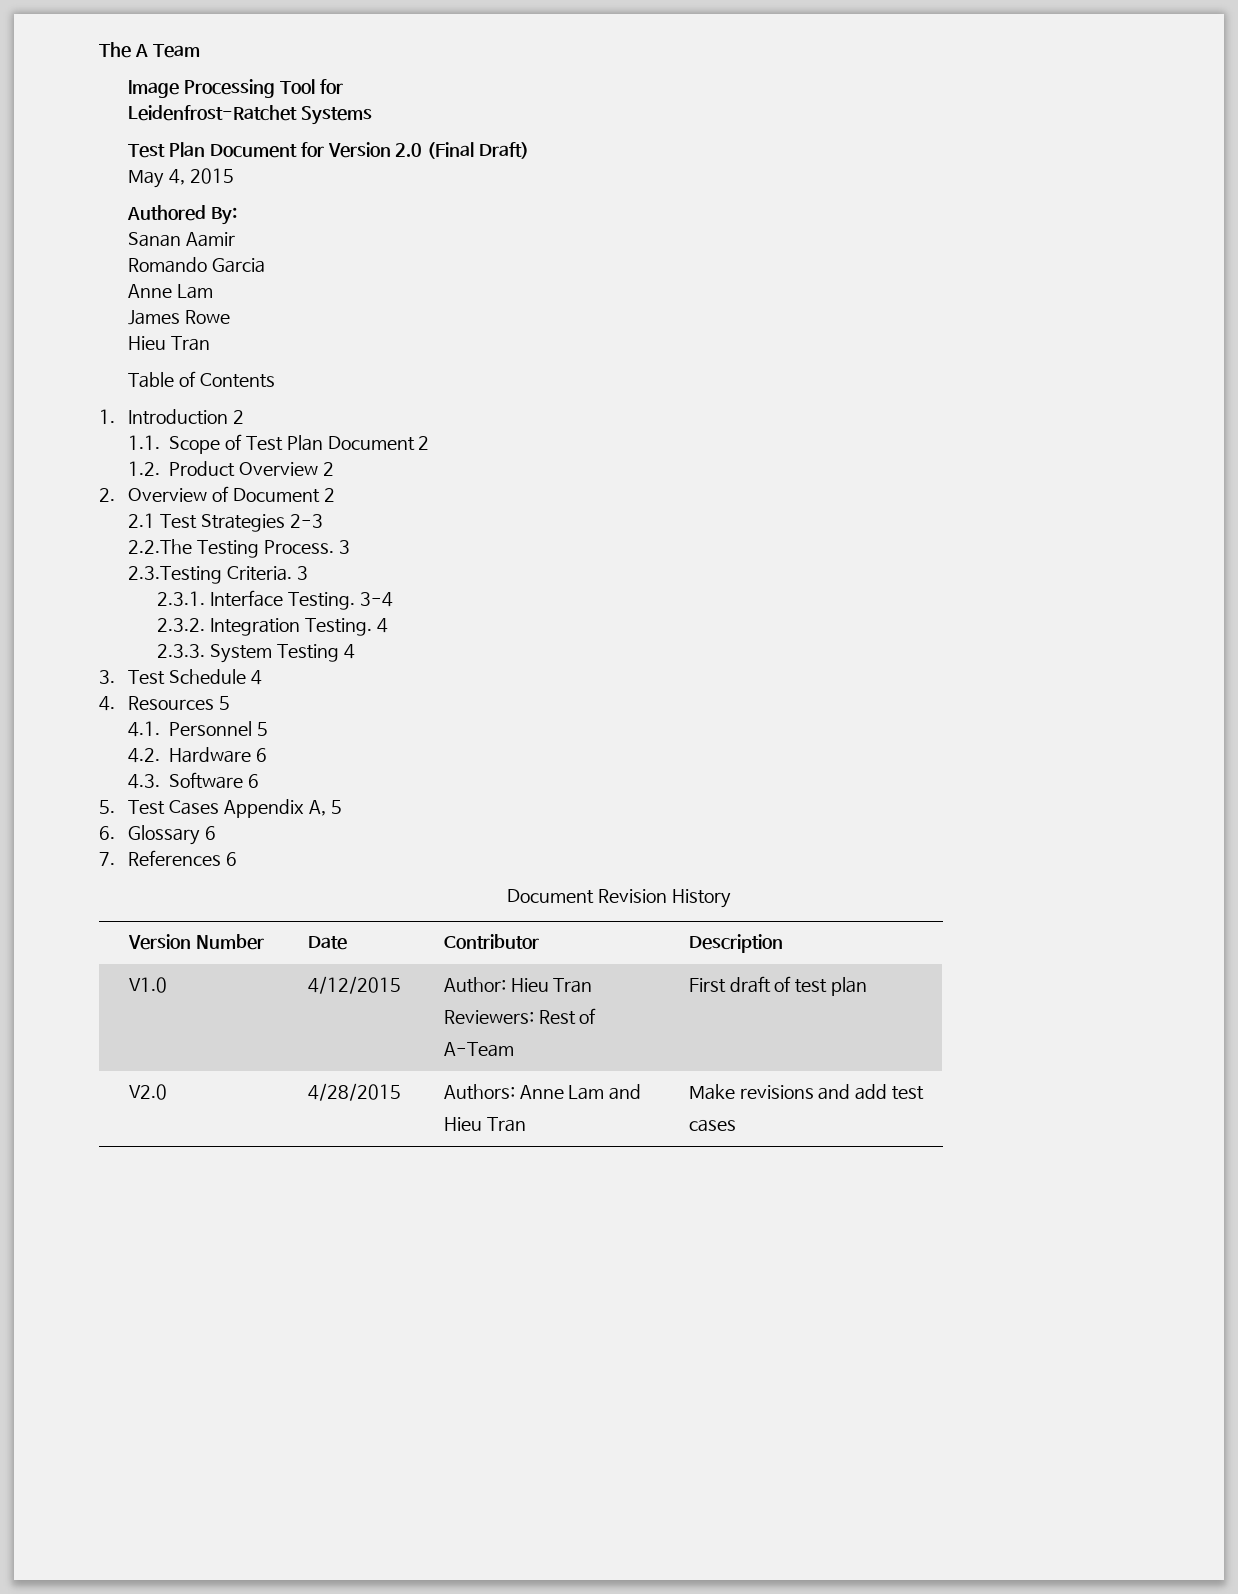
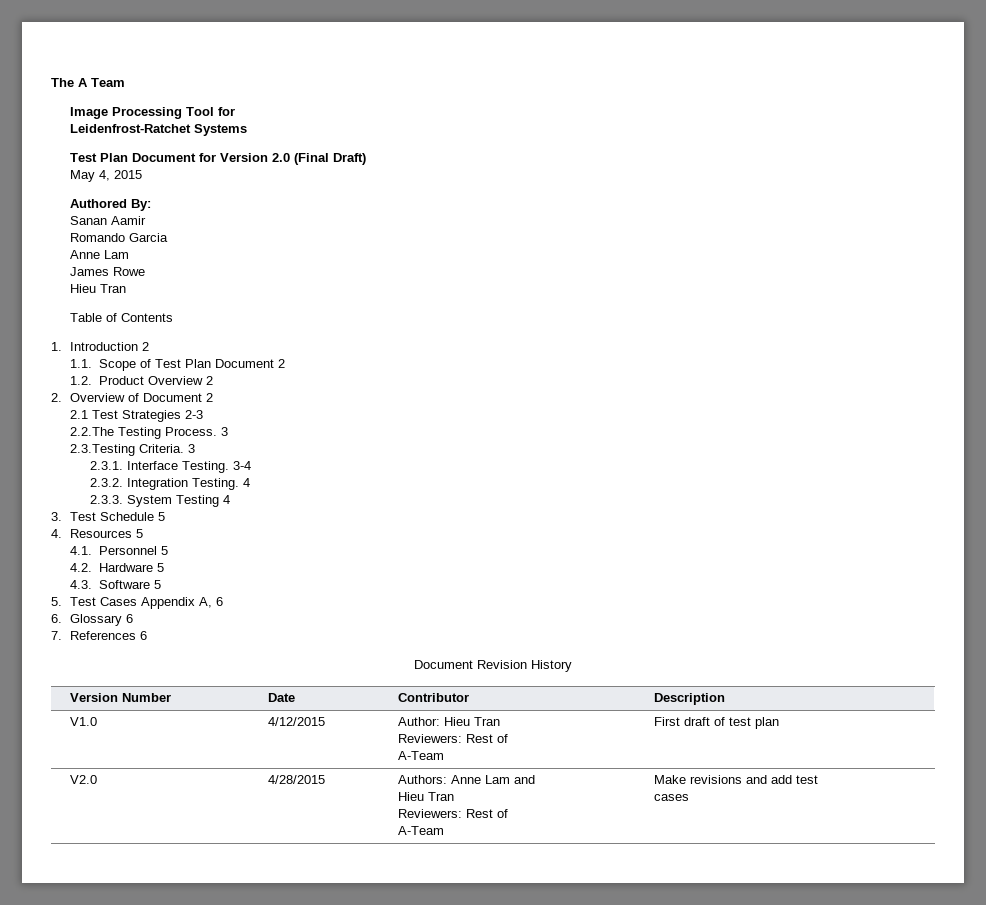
[250,670,262,685] 4 -> [158,512,166,521] 5
[255,748,267,762] 6 -> [156,563,164,572] 5
[247,774,259,788] 6 -> [153,580,161,589] 5
[330,800,342,814] 5 -> [216,597,224,606] 6
(526, 1124) none -> [397,809,508,818] [397,826,444,835] // Reviewers: Rest of // A-Team

